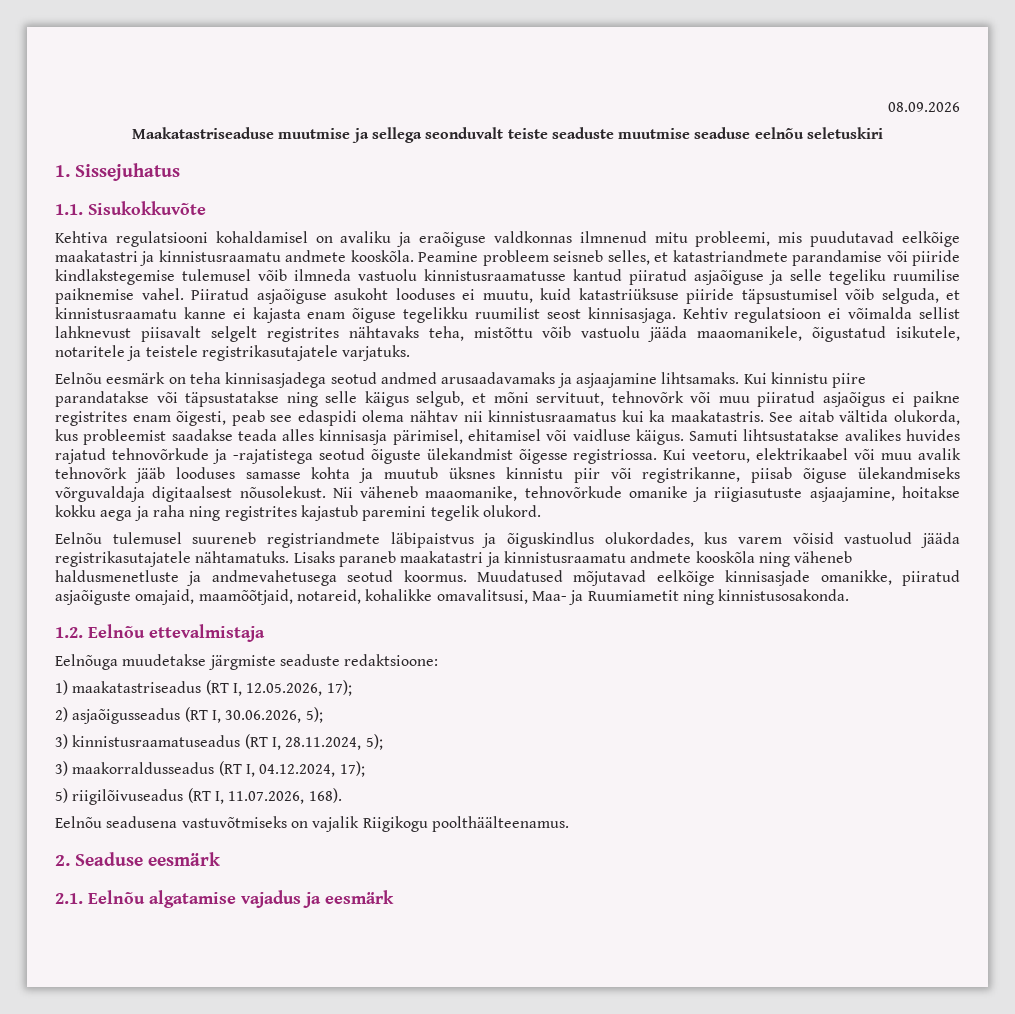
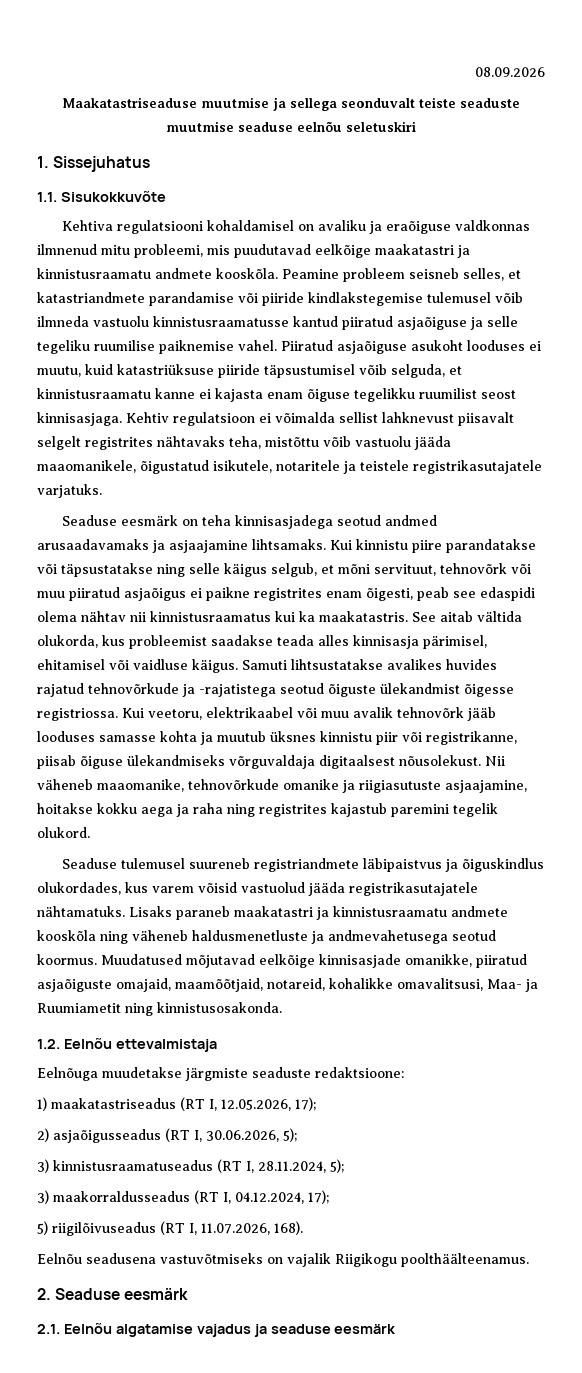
[55,372,102,384] Eelnõu -> [61,515,117,526] Seaduse
[55,532,102,544] Eelnõu -> [61,858,117,869] Seaduse
(321, 900) none -> [270,1324,331,1334] seaduse

